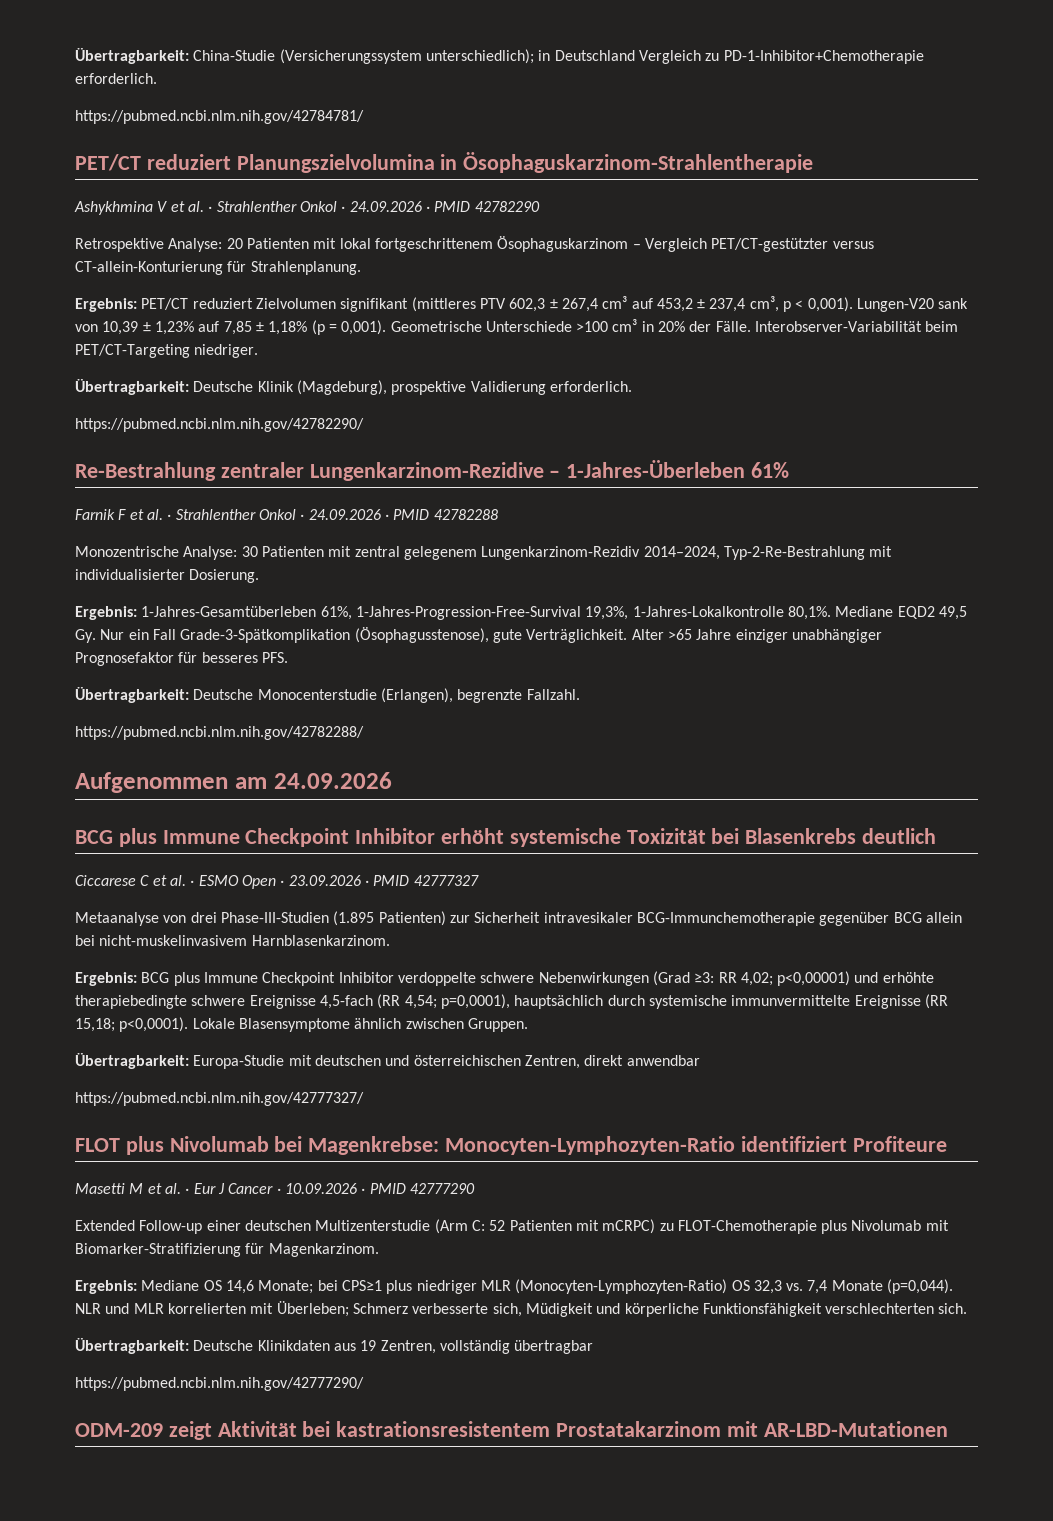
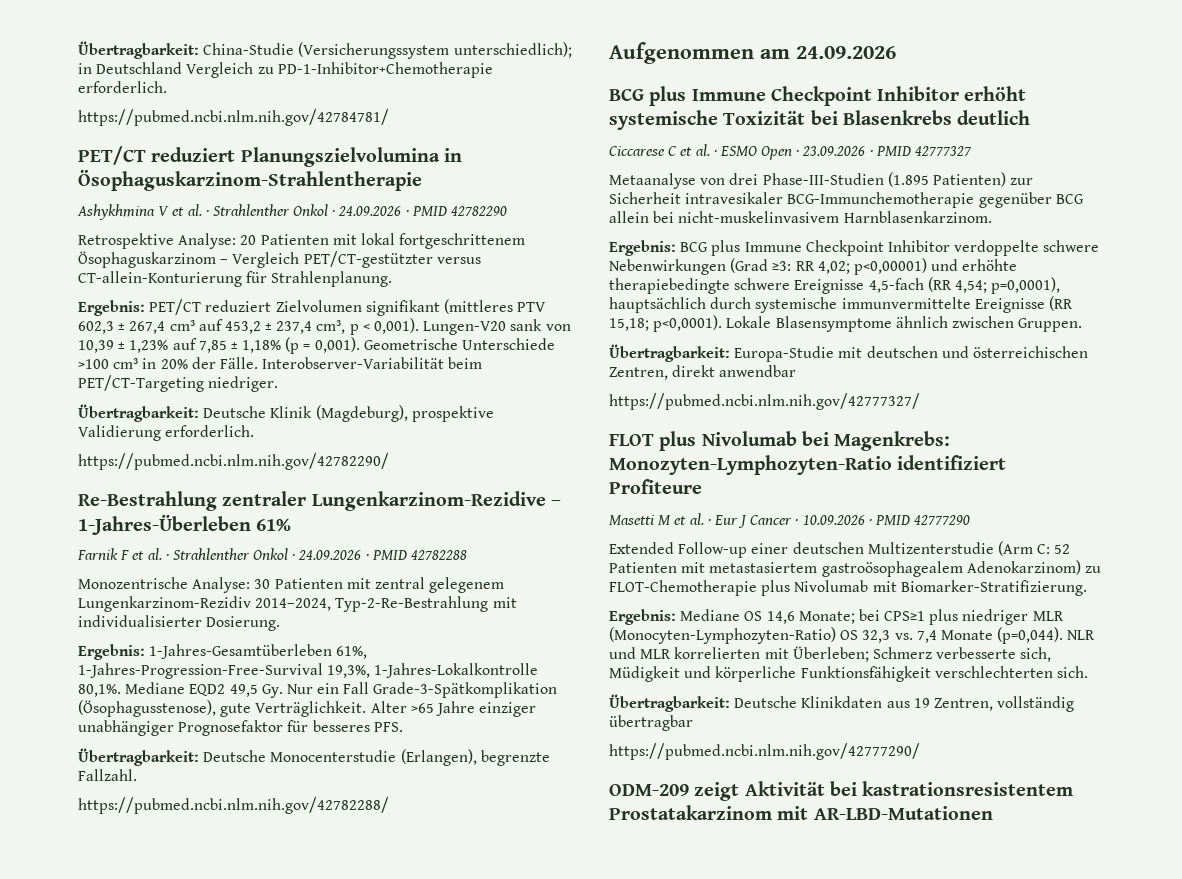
[308,1136,736,1155] Magenkrebse: Monocyten-Lymphozyten-Ratio -> [834,431,951,451] [609,455,892,475] Magenkrebs: Monozyten-Lymphozyten-Ratio
[602,1219,656,1234] mCRPC) -> [709,560,1081,577] metastasiertem gastroösophagealem Adenokarzinom)
[75,1243,379,1257] Biomarker-Stratifizierung für Magenkarzinom. -> [900,580,1087,596] Biomarker-Stratifizierung.

